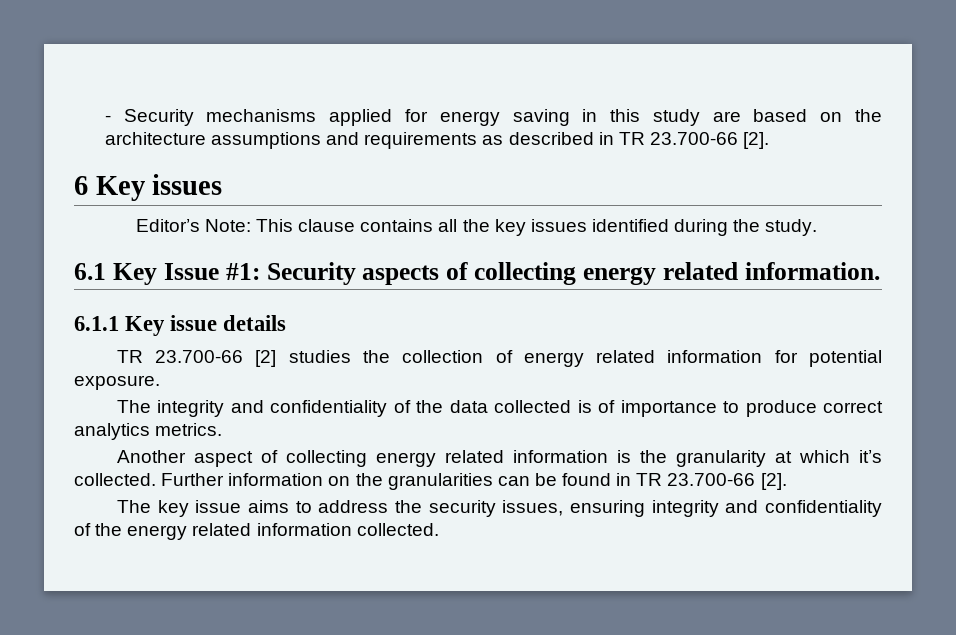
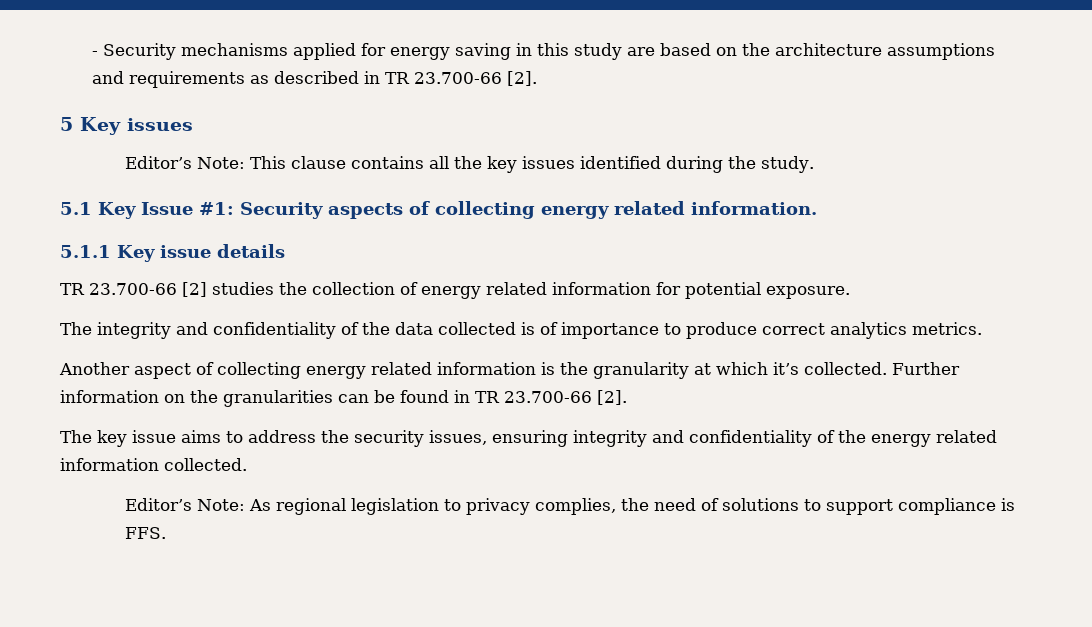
[74,176,88,195] 6 -> [60,117,73,131] 5
[74,263,106,280] 6.1 -> [60,202,92,215] 5.1
[74,316,119,331] 6.1.1 -> [60,245,111,258] 5.1.1
(439, 529) none -> [124,498,1015,515] [124,527,166,539] // Editor’s Note: As regional legislation to privacy complies, the need of solutions to support compliance is FFS.

